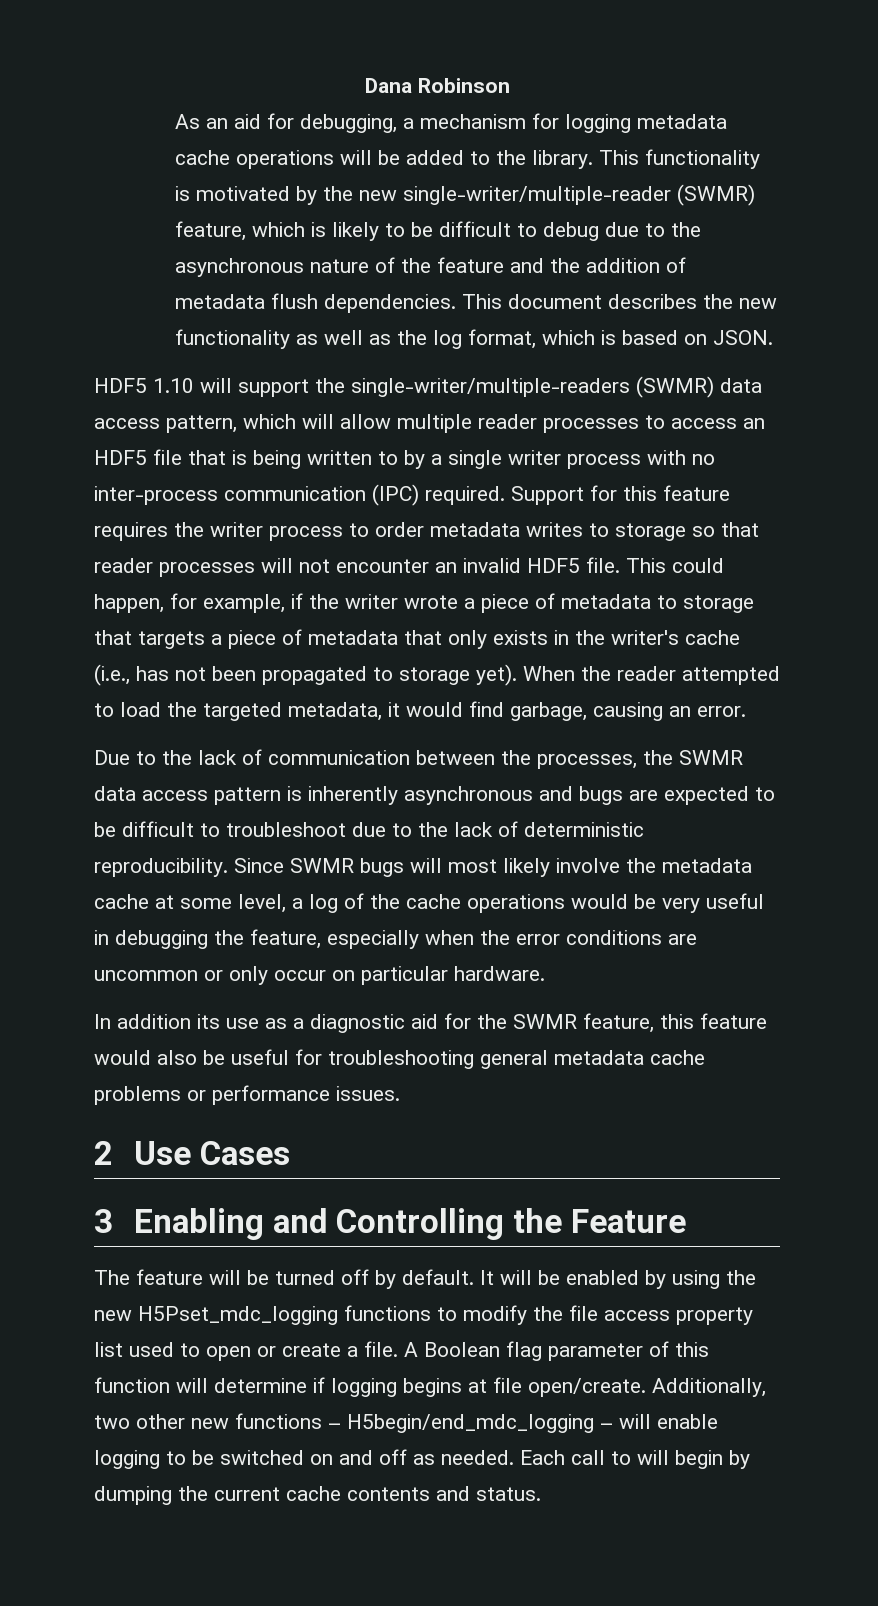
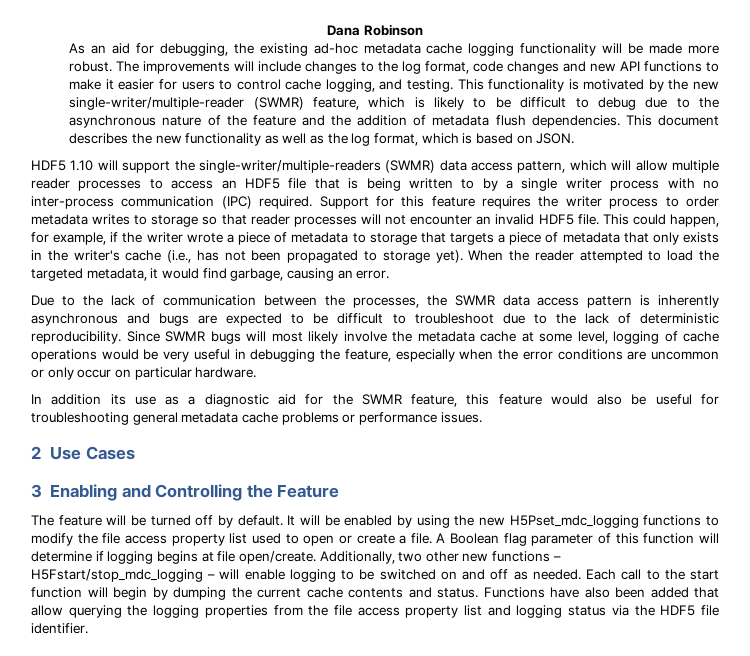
[402,113,727,133] [174,150,593,169] a mechanism for logging metadata cache operations will be added to the library. -> [233,43,719,56] [69,61,719,74] [69,79,453,92] the existing ad-hoc metadata cache logging functionality will be made more robust. The improvements will include changes to the log format, code changes and new API functions to make it easier for users to control cache logging, and testing.
[292,893,400,913] a log of the -> [613,331,678,344] logging of
[347,1414,594,1433] H5begin/end_mdc_logging -> [31,569,203,582] H5Fstart/stop_mdc_logging
(631, 1458) none -> [664,569,720,580] [31,587,82,598] the start function
(541, 1494) none -> [483,587,719,598] [31,605,720,618] [31,623,88,634] Functions have also been added that allow querying the logging properties from the file access property list and logging status via the HDF5 file identifier.

